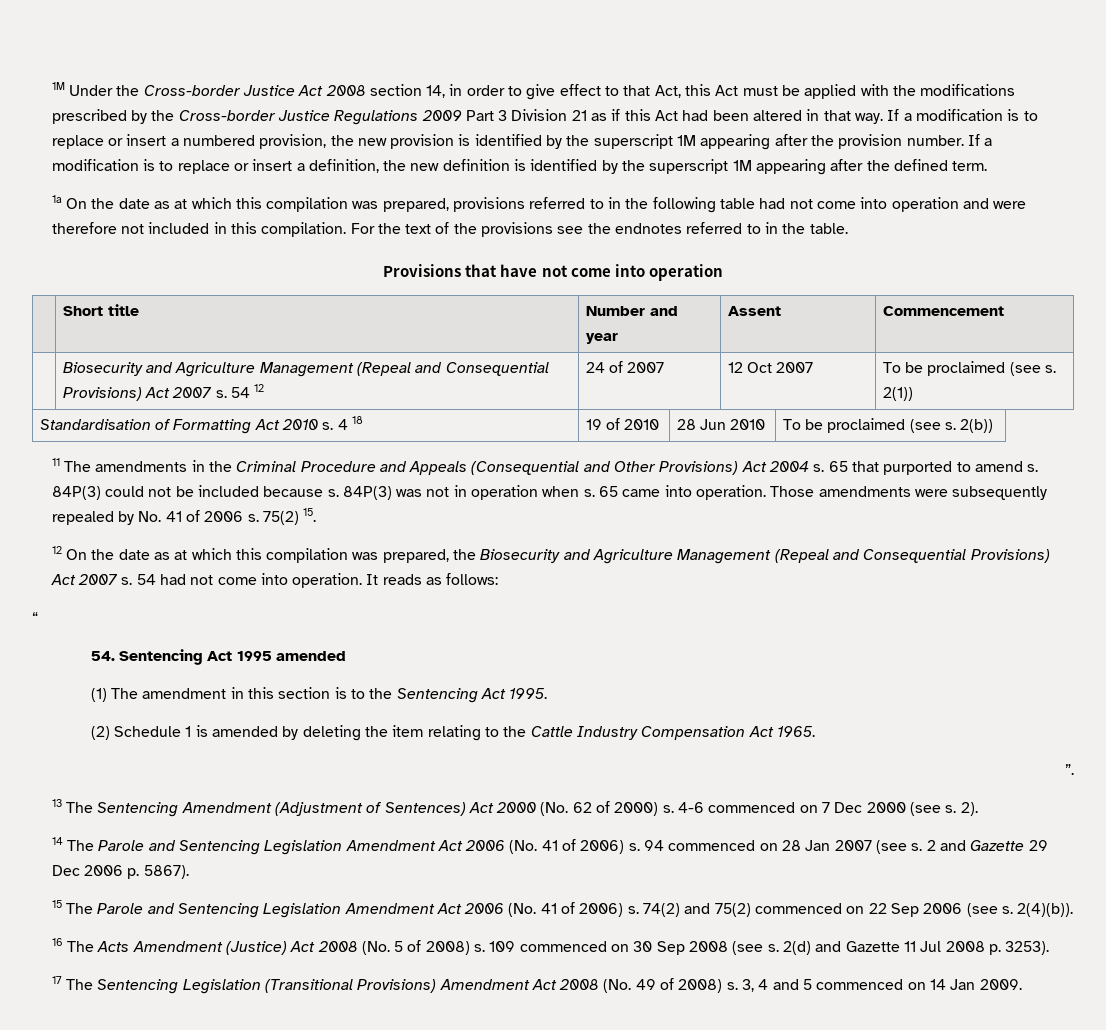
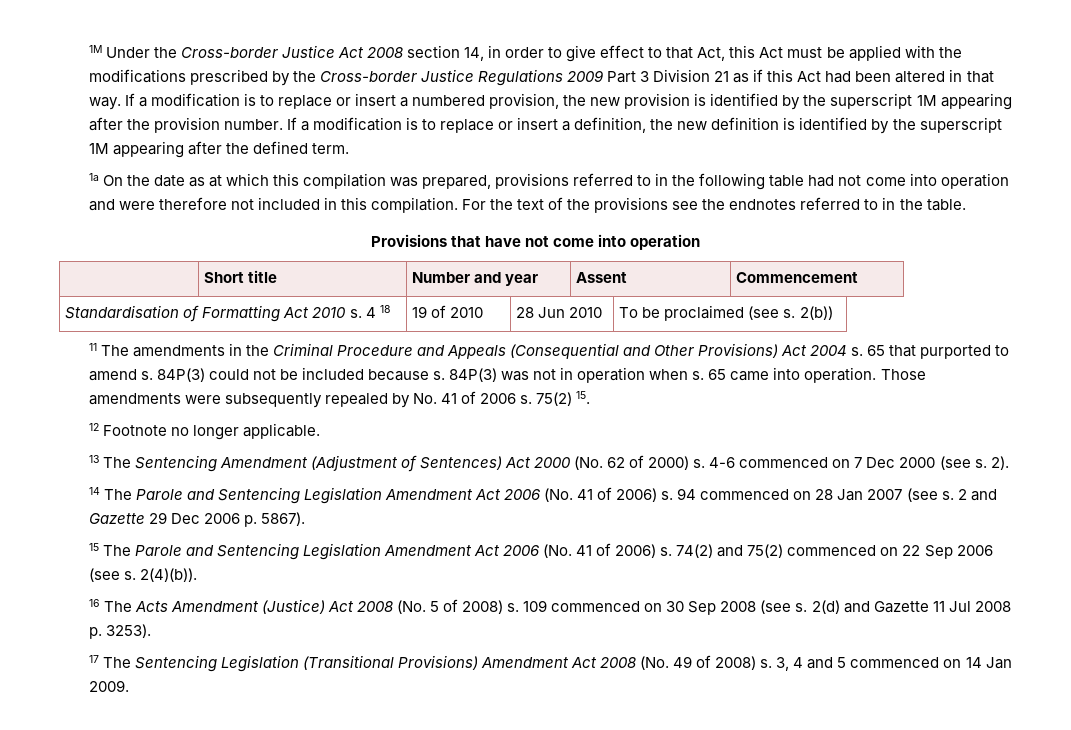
[62,362,549,377] [62,384,265,401] [585,361,665,373] [727,362,814,373] [882,361,1056,376] [882,387,913,401] // | Biosecurity and Agriculture Management (Repeal and Consequential Provisions) Act 2007 s. 54 12 | 24 of 2007 | 12 Oct 2007 | To be proclaimed (see s. 2(1)) -> (859, 277) none
[65,548,1050,564] [50,573,499,588] [32,612,38,623] [90,649,347,665] [90,687,548,703] [90,725,815,741] [1065,764,1074,775] On the date as at which this compilation was prepared, the Biosecurity and Agriculture Management (Repeal and Consequential Provisions) Act 2007 s. 54 had not come into operation. It reads as follows: // “ // 54. Sentencing Act 1995 amended // (1) The amendment in this section is to the Sentencing Act 1995. // (2) Schedule 1 is amended by deleting the item relating to the Cattle Industry Compensation Act 1965. // ”. -> [102,423,320,440] Footnote no longer applicable.

